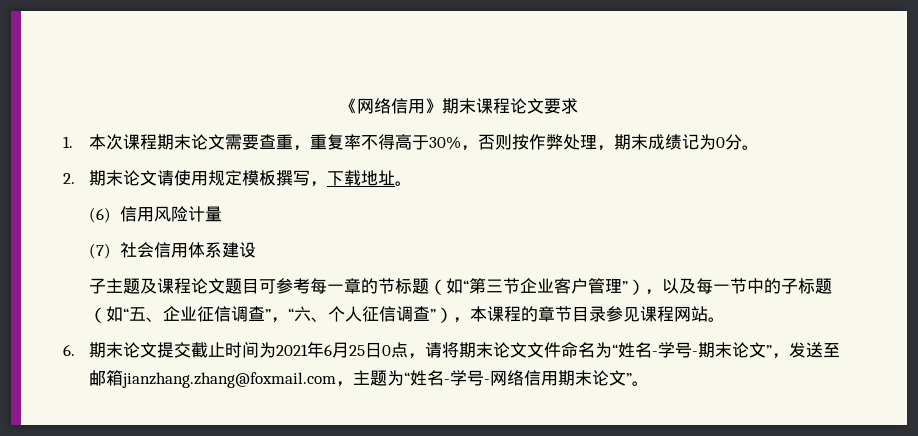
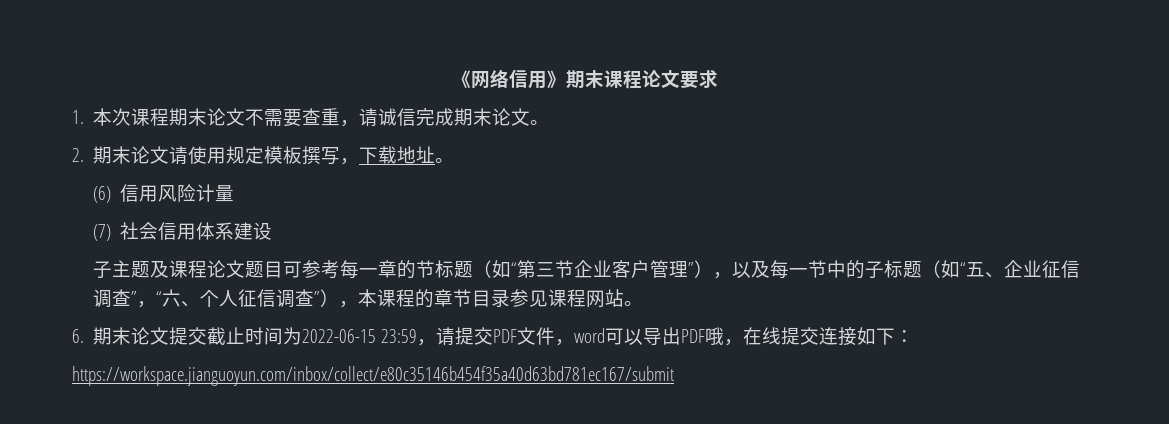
(226, 142) none -> [245,109,265,126] 不
[310,134,743,151] 重复率不得高于30%，否则按作弊处理，期末成绩记为0分 -> [359,108,531,127] 请诚信完成期末论文
[276,341,841,359] [89,370,650,388] 2021年6月25日0点，请将期末论文文件命名为“姓名-学号-期末论文”，发送至邮箱jianzhang.zhang@foxmail.com，主题为“姓名-学号-网络信用期末论文”。 -> [302,327,915,346] [72,366,674,386] 2022-06-15 23:59，请提交PDF文件，word可以导出PDF哦，在线提交连接如下： // https://workspace.jianguoyun.com/inbox/collect/e80c35146b454f35a40d63bd781ec167/submit

